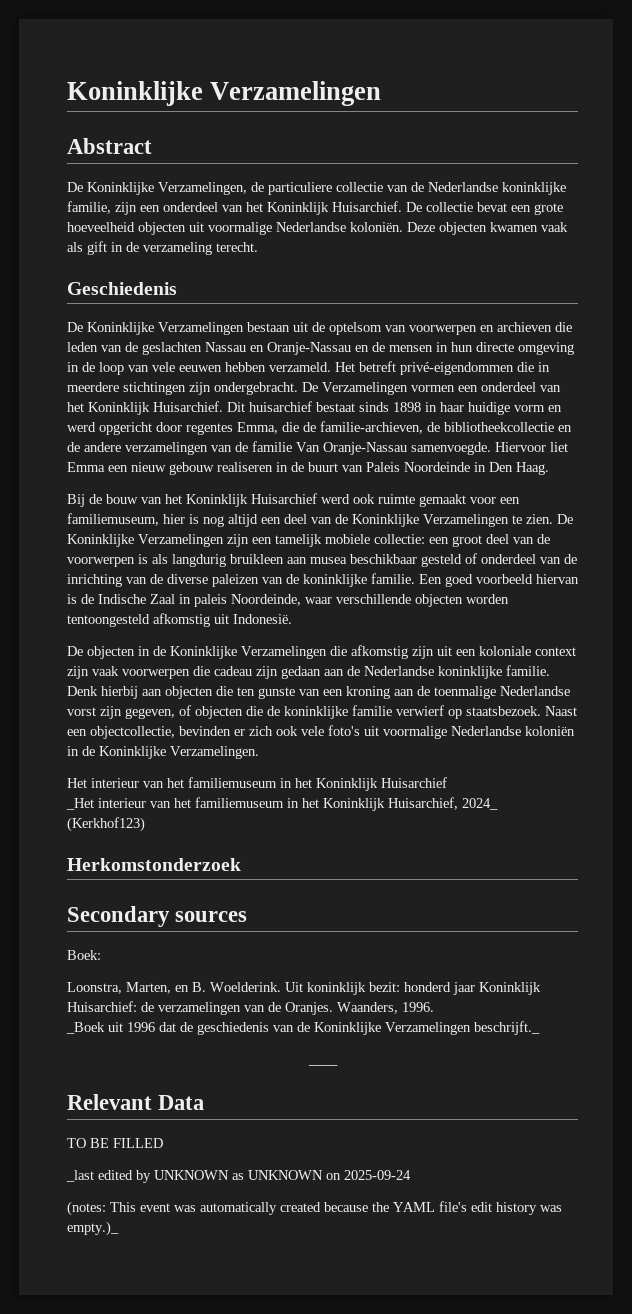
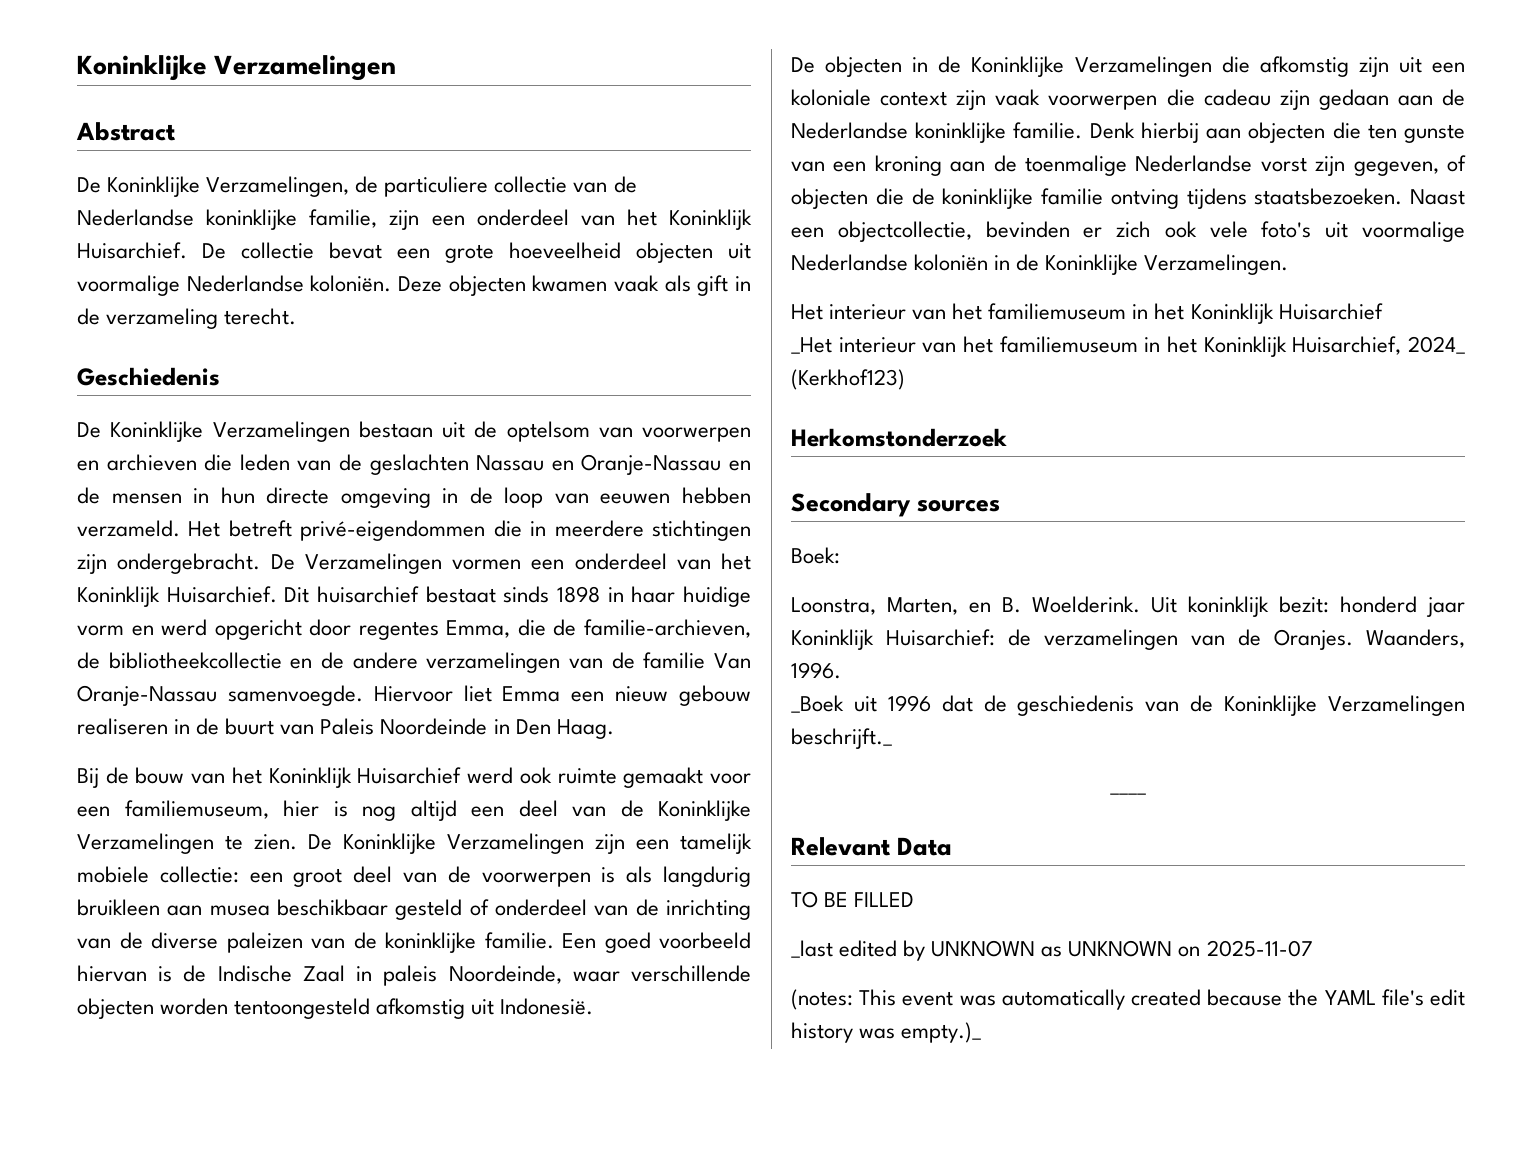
[152,362,175,372] vele -> (589, 498) none
[396,705,541,719] verwierf op staatsbezoek. -> [1110,188,1403,209] ontving tijdens staatsbezoeken.
[344,1170,411,1180] 2025-09-24 -> [1206,940,1313,957] 2025-11-07

